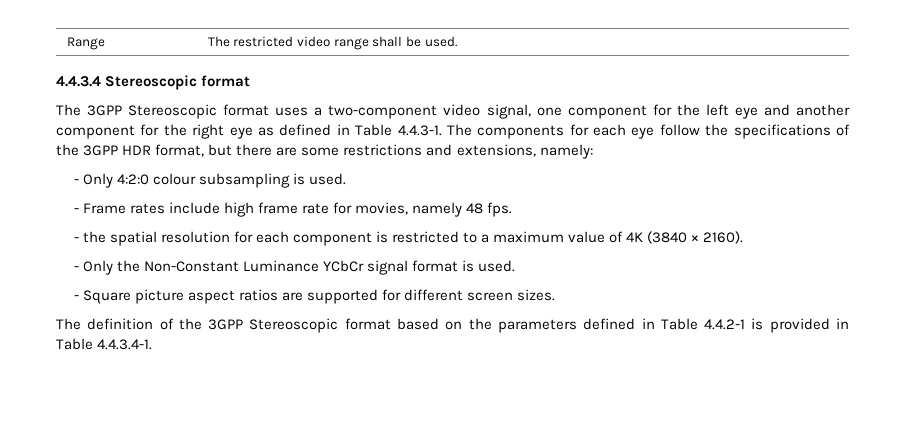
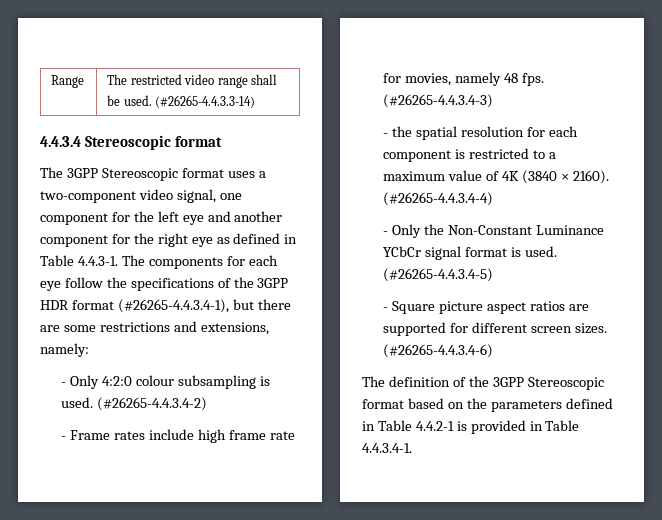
(457, 41) none -> [155,95,256,108] (#26265-4.4.3.3-14)
[155,144,205,157] format, -> [71,299,229,313] format (#26265-4.4.3.4-1),
(346, 179) none -> [97,397,208,411] (#26265-4.4.3.4-2)
(513, 209) none -> [383,94,494,108] (#26265-4.4.3.4-3)
(744, 237) none -> [383,192,494,206] (#26265-4.4.3.4-4)
(515, 266) none -> [383,268,494,282] (#26265-4.4.3.4-5)
(556, 295) none -> [383,344,494,358] (#26265-4.4.3.4-6)

